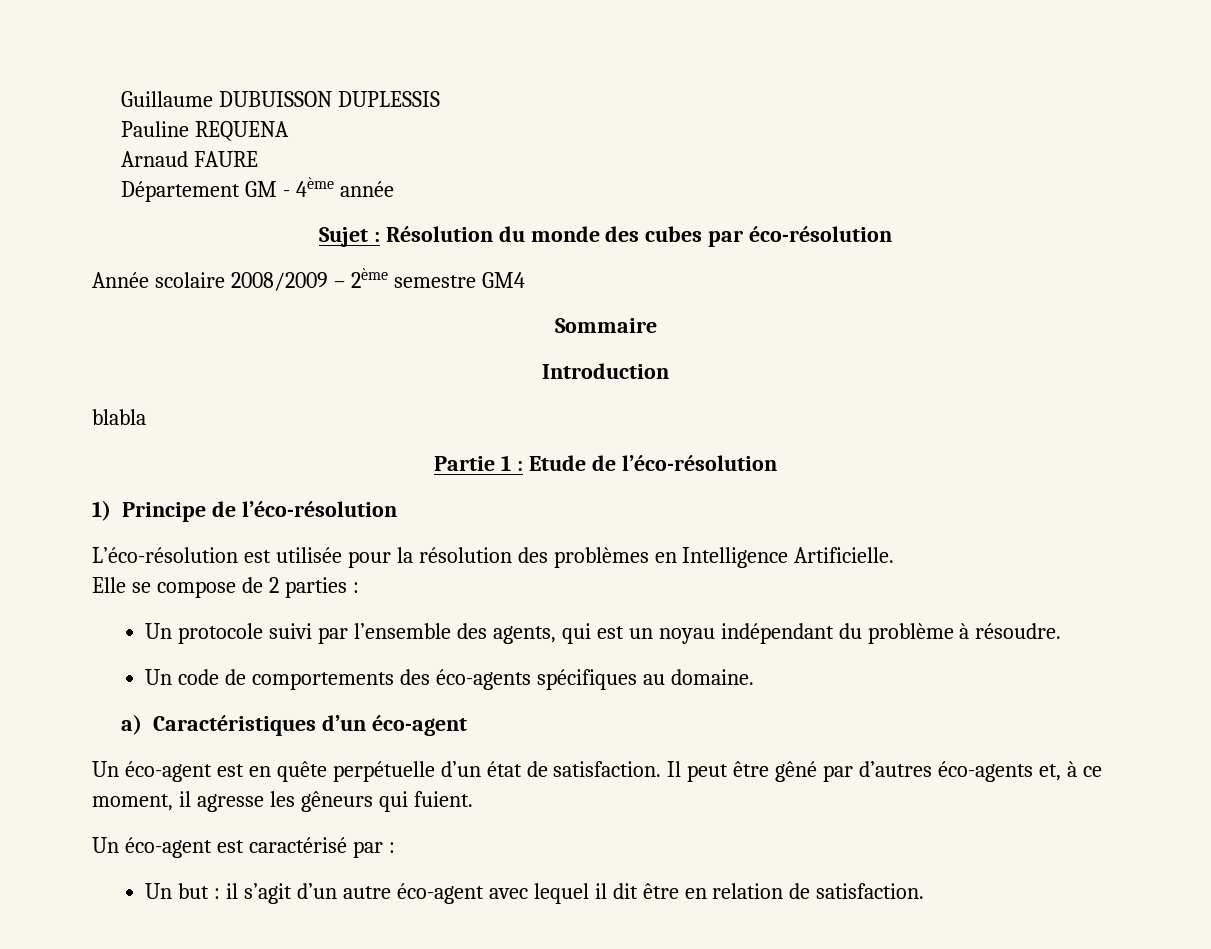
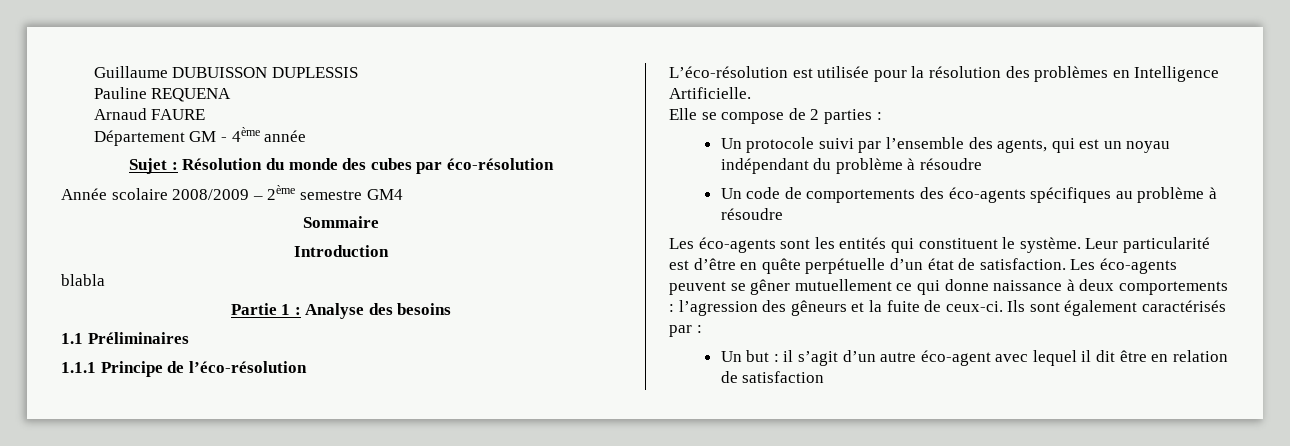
[528,455,777,471] [92,500,111,521] Etude de l’éco-résolution // 1) -> [305,303,452,319] [61,332,189,344] [61,362,96,373] Analyse des besoins // 1.1 Préliminaires // 1.1.1
[975,623,1062,639] résoudre. -> [919,158,982,170] résoudre
[670,669,754,685] [121,714,467,736] [92,761,244,782] domaine. // a) Caractéristiques d’un éco-agent // Un éco-agent est -> [1137,187,1217,203] [720,208,783,220] [669,237,1210,253] [669,258,736,270] problème à résoudre // Les éco-agents sont les entités qui constituent le système. Leur particularité est d’être
[667,761,1102,782] [92,791,473,812] [92,837,347,858] Il peut être gêné par d’autres éco-agents et, à ce moment, il agresse les gêneurs qui fuient. // Un éco-agent est caractérisé -> [1070,258,1177,274] [669,279,1228,295] [669,300,1227,316] Les éco-agents peuvent se gêner mutuellement ce qui donne naissance à deux comportements : l’agression des gêneurs et la fuite de ceux-ci. Ils sont également caractérisés
[816,883,925,899] satisfaction. -> [742,371,825,383] satisfaction

